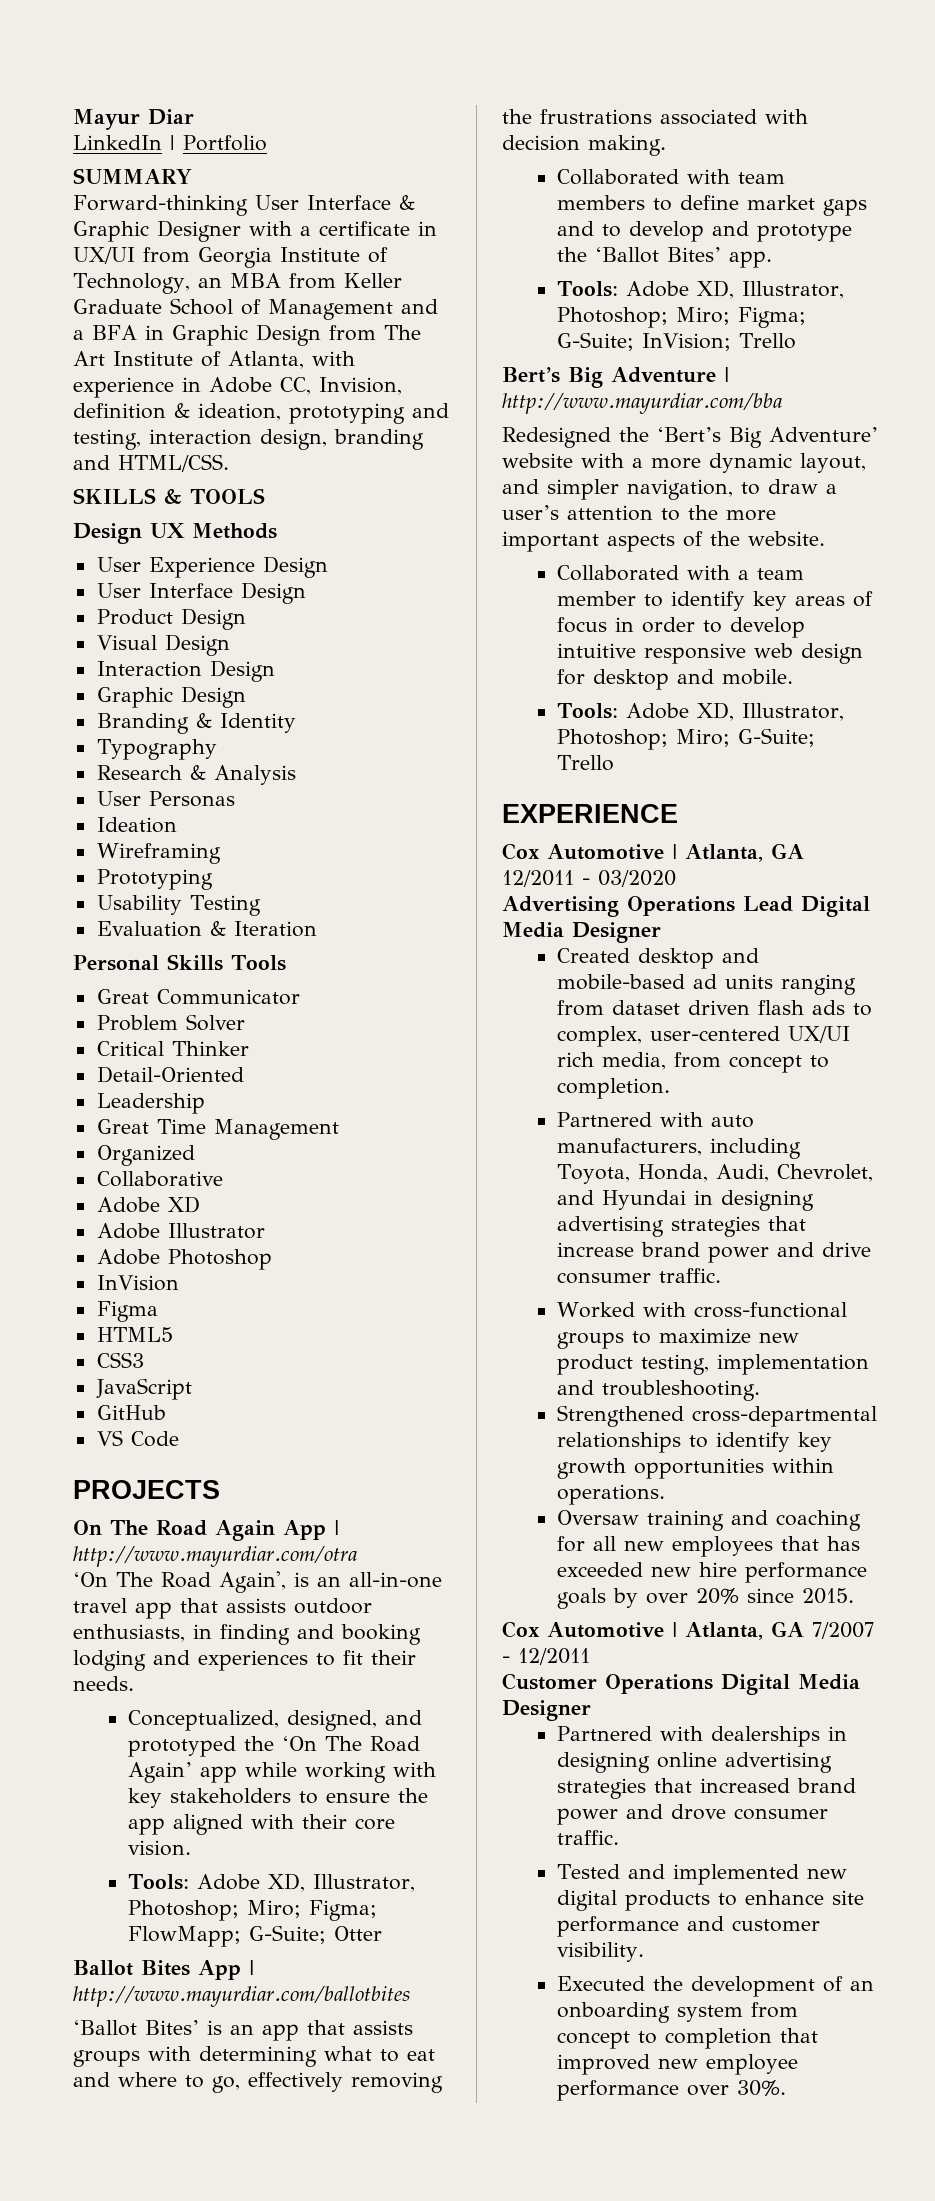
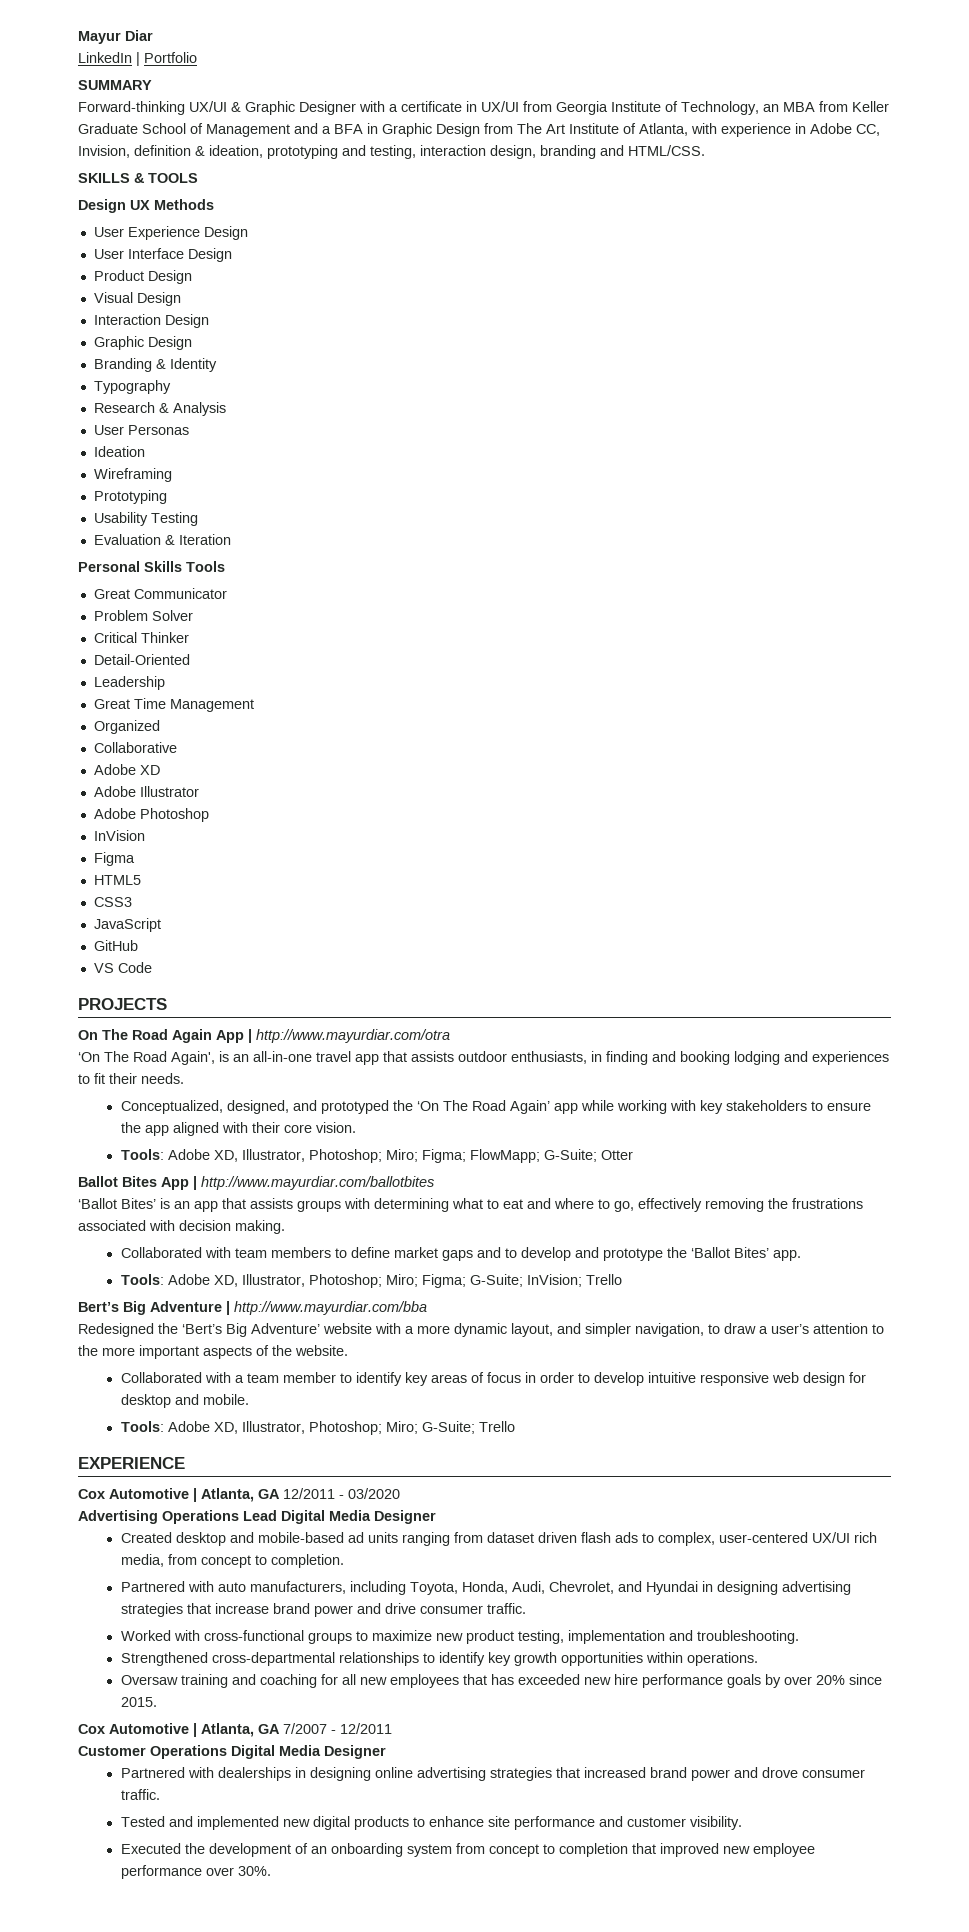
[255,195,391,210] User Interface -> [189,101,227,112] UX/UI

